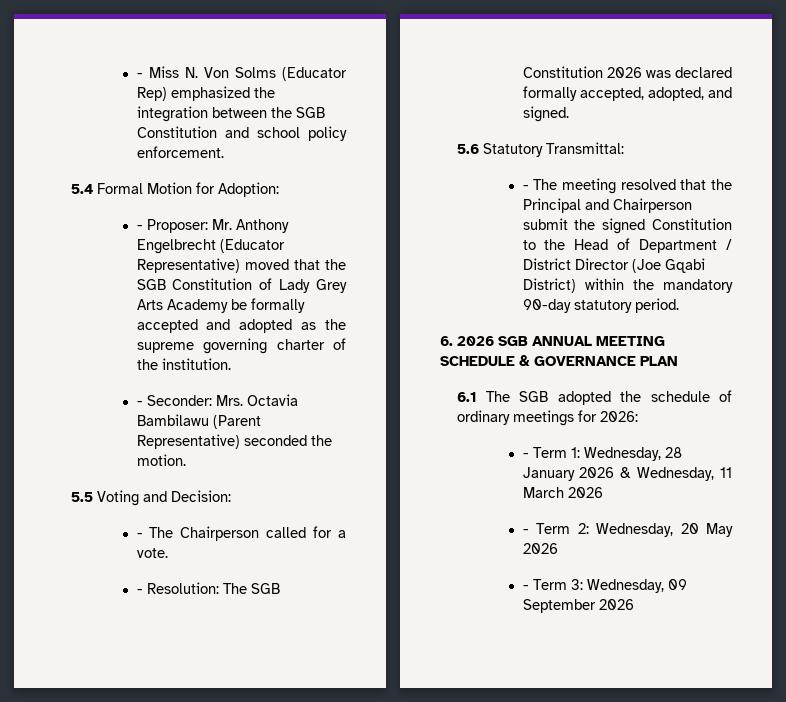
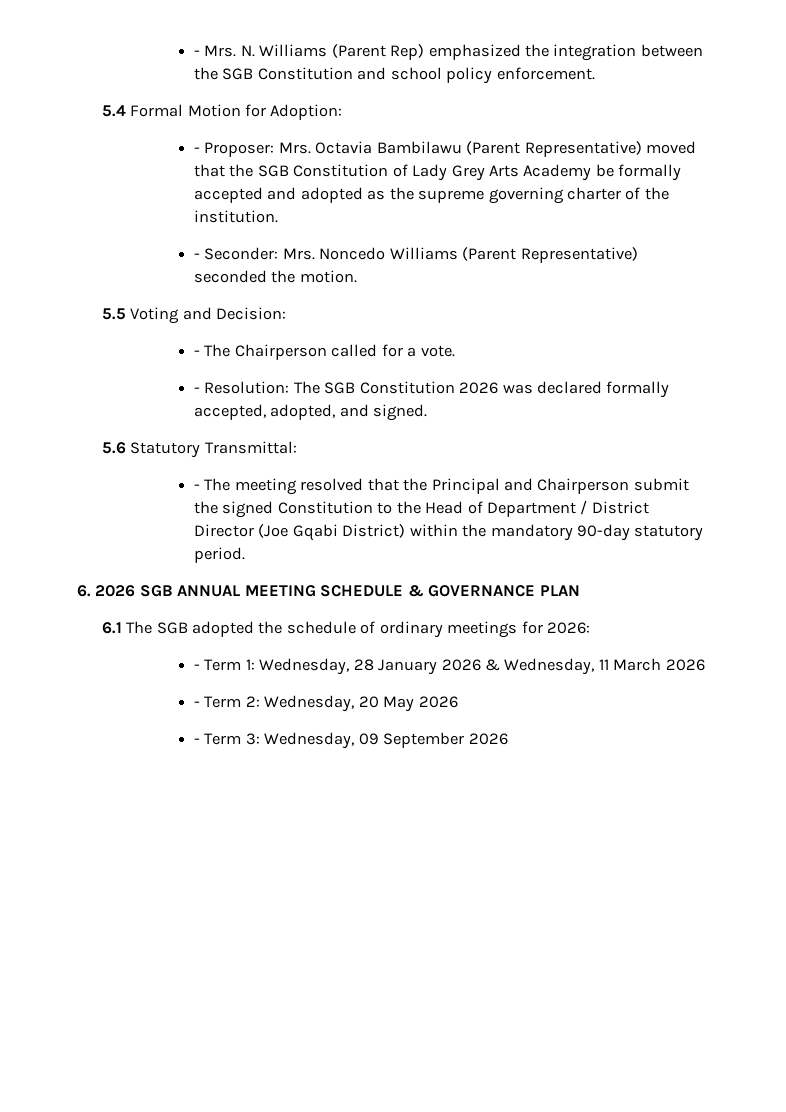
[136,66,347,81] - Miss N. Von Solms (Educator -> [193,44,386,58] - Mrs. N. Williams (Parent
[211,219,289,233] [136,239,285,254] Mr. Anthony Engelbrecht (Educator -> [278,141,521,155] Mrs. Octavia Bambilawu (Parent
[246,394,298,406] [136,414,209,426] Octavia Bambilawu -> [319,247,458,260] Noncedo Williams

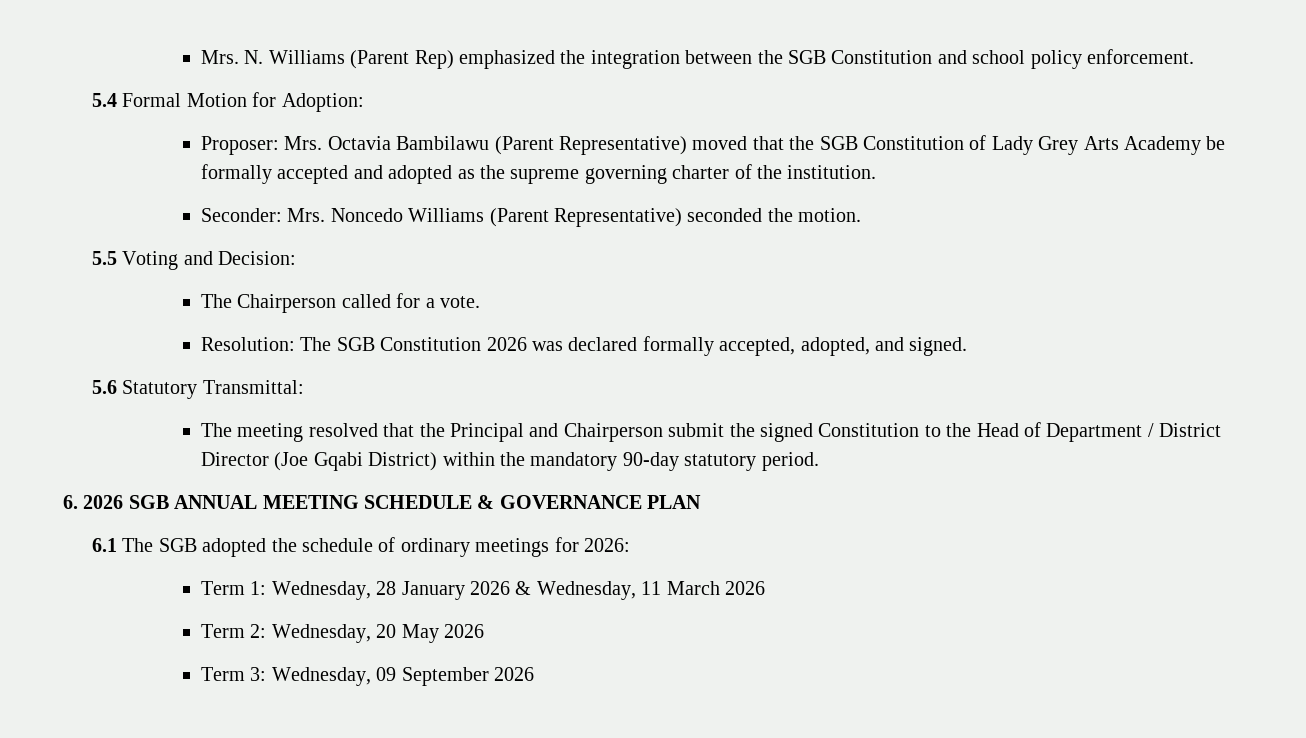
[193,50,200,56] - -> (200, 57) none
[193,147,200,153] - -> (364, 102) none
[193,253,200,259] - -> (877, 172) none
[193,350,200,356] - -> (297, 258) none
[193,387,200,393] - -> (480, 302) none
[193,484,200,490] - -> (304, 387) none
[193,664,200,670] - -> (630, 545) none
[193,701,200,707] - -> (765, 588) none
[193,738,200,744] - -> (484, 631) none

